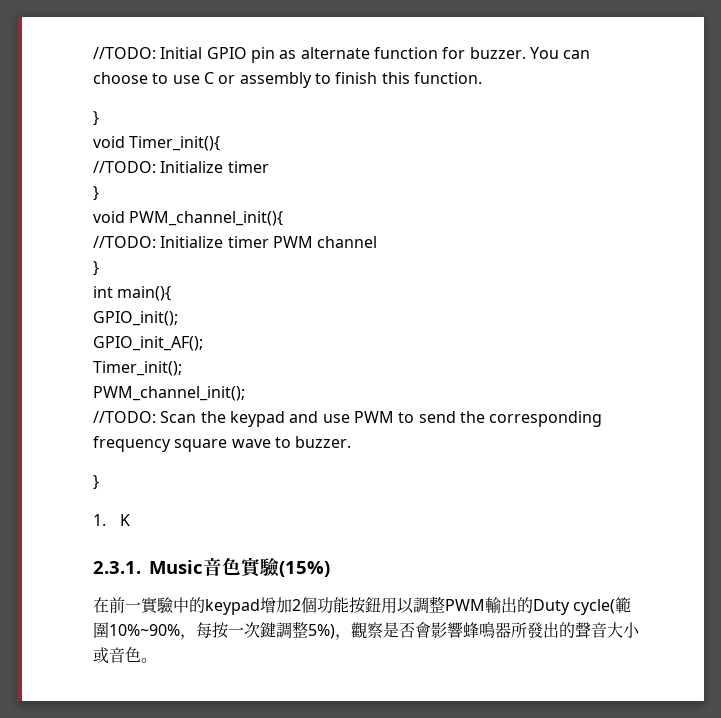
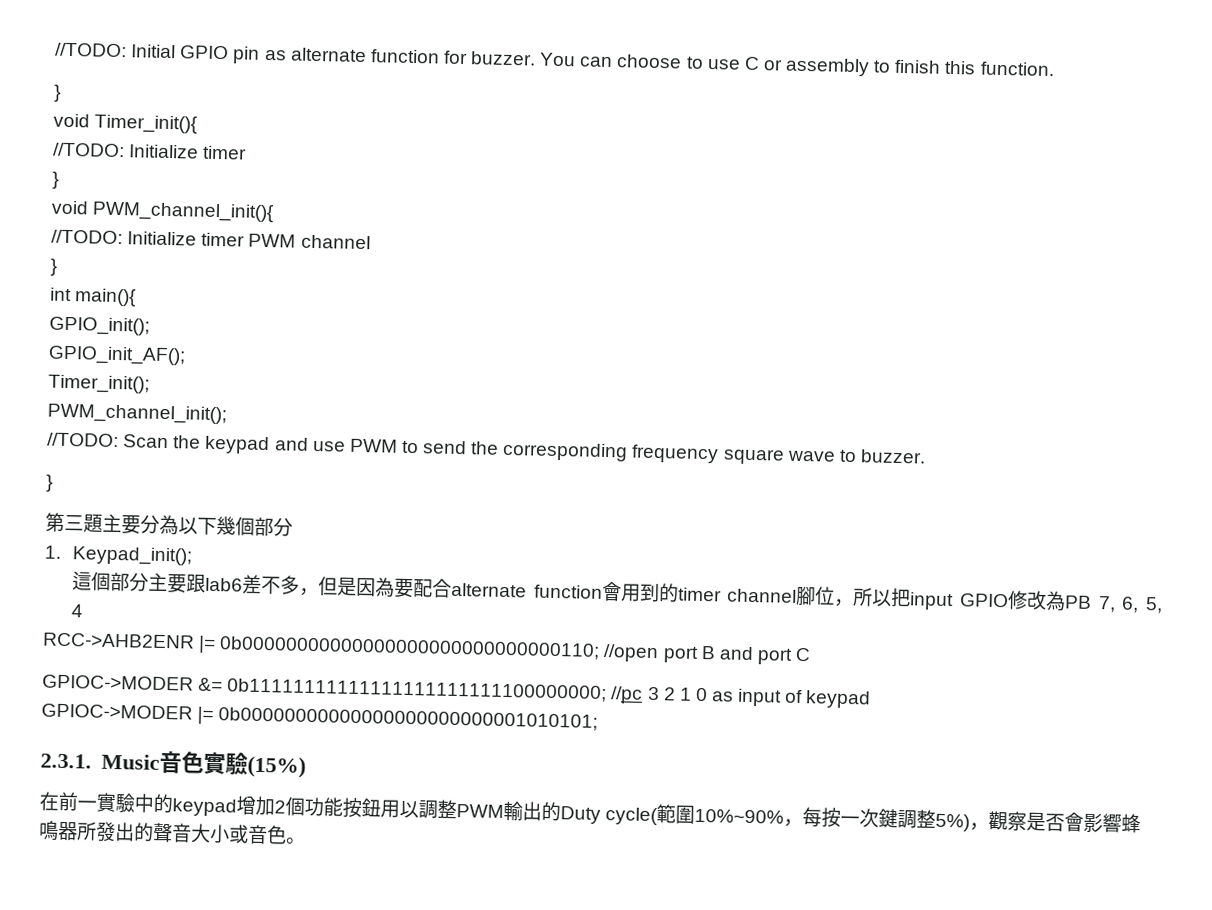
[93,514,130,526] 1. K -> [45,512,293,537] [44,545,193,566] [71,571,1164,614] [70,604,83,618] [42,632,812,665] [42,674,872,709] [41,703,599,731] 第三題主要分為以下幾個部分 // 1. Keypad_init(); // 這個部分主要跟lab6差不多，但是因為要配合alternate function會用到的timer channel腳位，所以把input GPIO修改為PB 7, 6, 5, 4 // RCC->AHB2ENR |= 0b00000000000000000000000000000110; //open port B and port C // GPIOC->MODER &= 0b11111111111111111111111100000000; //pc 3 2 1 0 as input of keypad // GPIOC->MODER |= 0b00000000000000000000000001010101;

